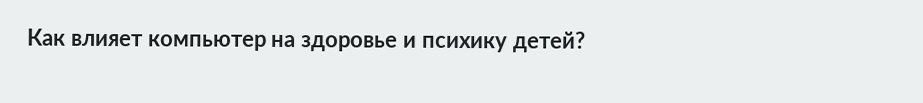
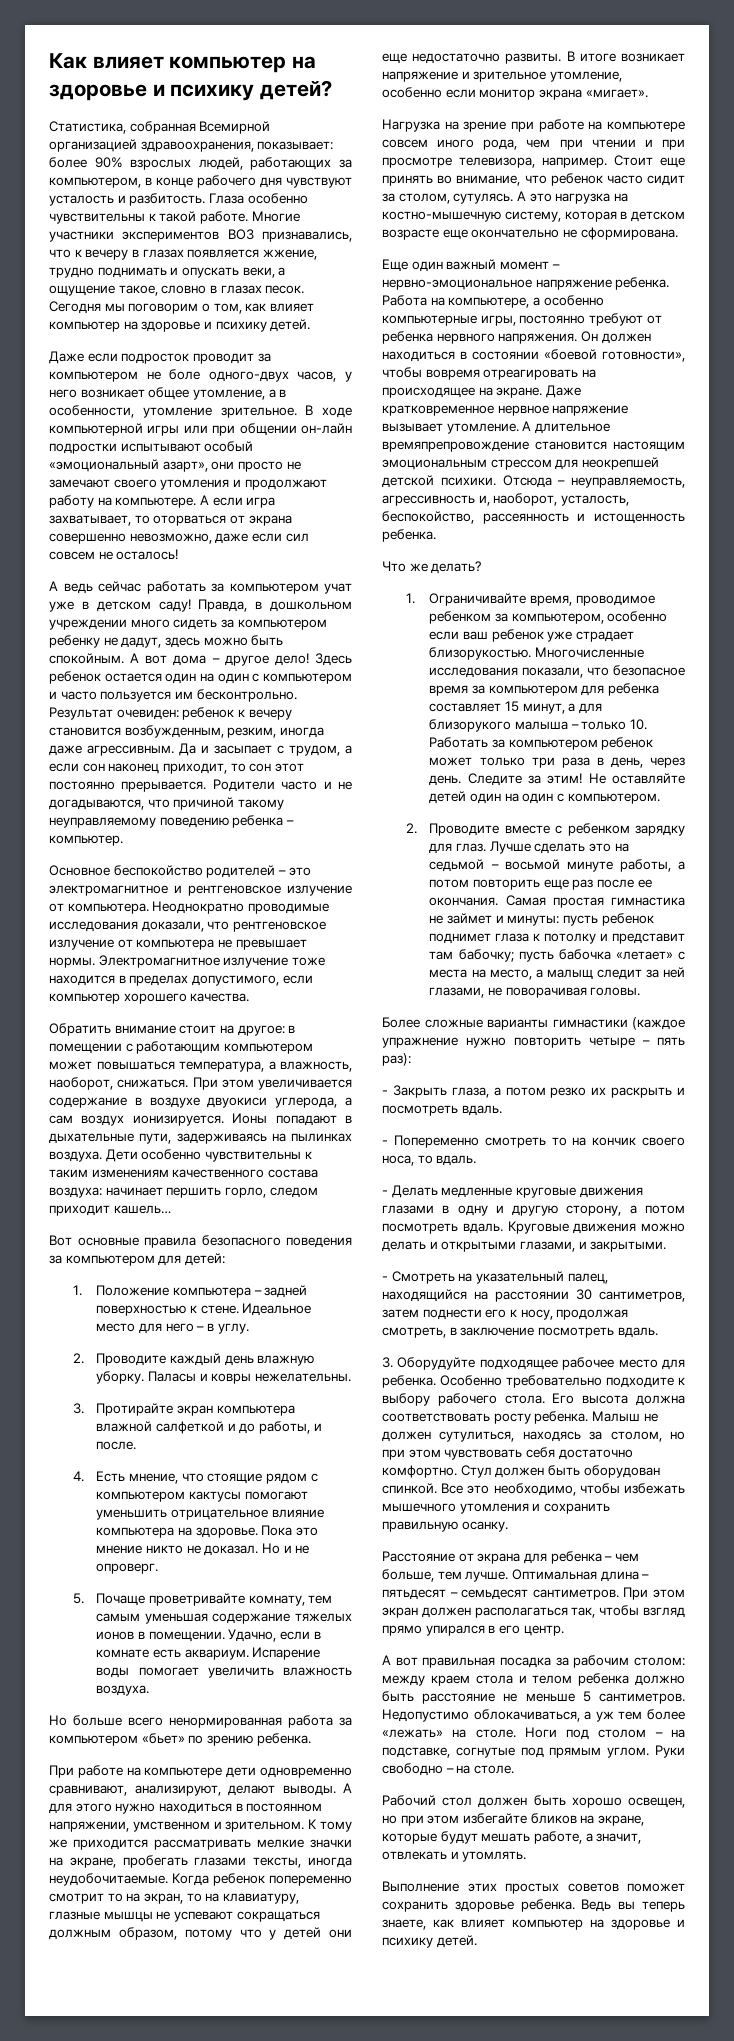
(586, 42) none -> [49,121,271,134] [49,139,334,152] [49,157,352,170] [49,175,352,188] [49,193,308,206] [49,211,300,224] [49,229,352,242] [49,249,317,260] [49,267,286,278] [49,285,305,296] [49,301,314,314] [49,319,311,332] [49,351,271,364] [49,369,352,382] [49,387,287,400] [49,405,352,418] [49,423,352,436] [49,441,254,454] [49,459,301,472] [49,479,327,490] [49,495,276,508] [49,515,292,526] [49,533,309,544] [49,549,179,560] [49,581,352,594] [49,599,352,612] [49,619,327,630] [49,635,284,648] [49,653,352,666] [49,671,352,684] [49,689,297,702] [49,707,292,720] [49,725,324,738] [49,743,352,756] [49,763,304,774] [49,779,352,792] [49,797,284,810] [49,815,294,828] [49,835,123,846] [49,865,311,878] [49,885,352,896] [49,901,329,914] [49,921,326,932] [49,939,307,950] [49,955,325,968] [49,975,313,986] [49,993,250,1004] [49,1023,296,1036] [49,1041,313,1054] [49,1061,352,1072] [49,1077,352,1090] [49,1097,352,1108] [49,1113,352,1126] [49,1133,352,1144] [49,1149,312,1162] [49,1169,318,1178] [49,1187,318,1198] [49,1205,171,1216] [49,1235,352,1248] [49,1253,225,1266] [72,1285,308,1298] [96,1303,312,1316] [96,1323,249,1334] [72,1353,315,1366] [96,1371,352,1384] [72,1403,295,1416] [96,1421,322,1434] [96,1441,137,1450] [72,1471,318,1484] [96,1491,308,1502] [96,1509,324,1520] [96,1525,319,1538] [96,1543,310,1556] [96,1563,159,1574] [72,1593,333,1606] [96,1613,352,1624] [96,1629,321,1642] [96,1647,321,1660] [96,1667,352,1678] [96,1685,150,1696] [49,1715,352,1728] [49,1733,311,1746] [49,1765,352,1778] [49,1783,352,1796] [49,1803,323,1814] [49,1819,352,1832] [49,1839,352,1850] [49,1855,352,1868] [49,1873,352,1886] [49,1893,299,1904] [49,1911,320,1922] [49,1927,352,1940] [382,51,685,64] [382,71,622,82] [382,87,648,100] [382,119,685,132] [382,139,685,150] [382,155,685,168] [382,173,685,186] [382,191,628,204] [382,211,685,222] [382,227,678,240] [382,259,560,272] [382,277,670,290] [382,295,604,308] [382,313,662,326] [382,331,651,344] [382,349,685,362] [382,367,596,380] [382,385,581,398] [382,405,629,416] [382,421,610,434] [382,441,685,452] [382,457,659,470] [382,475,685,488] [382,493,629,506] [382,511,685,524] [382,529,436,542] [382,561,482,574] [405,593,655,606] [429,611,668,624] [429,629,635,642] [429,647,645,660] [429,665,685,678] [429,683,660,696] [429,701,603,714] [429,719,648,732] [429,737,654,750] [429,757,685,768] [429,773,685,786] [429,791,660,804] [405,823,685,836] [429,841,629,854] [429,859,685,872] [429,879,652,890] [429,895,685,908] [429,913,654,926] [429,933,685,944] [429,949,685,962] [429,967,685,980] [429,987,641,998] [382,1017,685,1030] [382,1037,685,1048] [382,1053,411,1066] [382,1085,685,1098] [382,1105,502,1116] [382,1135,685,1148] [382,1155,477,1166] [382,1185,643,1198] [382,1205,685,1216] [382,1221,685,1234] [382,1241,667,1252] [382,1271,608,1284] [382,1289,685,1302] [382,1309,629,1320] [382,1327,658,1338] [382,1357,685,1370] [382,1375,685,1388] [382,1393,685,1406] [382,1411,658,1424] [382,1431,685,1442] [382,1447,633,1460] [382,1465,660,1478] [382,1483,685,1496] [382,1503,610,1514] [382,1521,508,1532] [382,1551,639,1564] [382,1569,650,1582] [382,1587,685,1600] [382,1605,685,1618] [382,1625,564,1636] [382,1655,685,1668] [382,1673,685,1686] [382,1691,685,1704] [382,1709,685,1722] [382,1727,685,1740] [382,1745,685,1758] [382,1763,514,1776] [382,1795,685,1808] [382,1813,644,1826] [382,1831,642,1844] [382,1851,527,1862] [382,1881,685,1894] [382,1899,685,1912] [382,1919,685,1930] [382,1935,477,1948] // Статистика, собранная Всемирной организацией здравоохранения, показывает: более 90% взрослых людей, работающих за компьютером, в конце рабочего дня чувствуют усталость и разбитость. Глаза особенно чувствительны к такой работе. Многие участники экспериментов ВОЗ признавались, что к вечеру в глазах появляется жжение, трудно поднимать и опускать веки, а ощущение такое, словно в глазах песок. Сегодня мы поговорим о том, как влияет компьютер на здоровье и психику детей. // Даже если подросток проводит за компьютером не боле одного-двух часов, у него возникает общее утомление, а в особенности, утомление зрительное. В ходе компьютерной игры или при общении он-лайн подростки испытывают особый «эмоциональный азарт», они просто не замечают своего утомления и продолжают работу на компьютере. А если игра захватывает, то оторваться от экрана совершенно невозможно, даже если сил совсем не осталось! // А ведь сейчас работать за компьютером учат уже в детском саду! Правда, в дошкольном учреждении много сидеть за компьютером ребенку не дадут, здесь можно быть спокойным. А вот дома – другое дело! Здесь ребенок остается один на один с компьютером и часто пользуется им бесконтрольно. Результат очевиден: ребенок к вечеру становится возбужденным, резким, иногда даже агрессивным. Да и засыпает с трудом, а если сон наконец приходит, то сон этот постоянно прерывается. Родители часто и не догадываются, что причиной такому неуправляемому поведению ребенка – компьютер. // Основное беспокойство родителей – это электромагнитное и рентгеновское излучение от компьютера. Неоднократно проводимые исследования доказали, что рентгеновское излучение от компьютера не превышает нормы. Электромагнитное излучение тоже находится в пределах допустимого, если компьютер хорошего качества. // Обратить внимание стоит на другое: в помещении с работающим компьютером может повышаться температура, а влажность, наоборот, снижаться. При этом увеличивается содержание в воздухе двуокиси углерода, а сам воздух ионизируется. Ионы попадают в дыхательные пути, задерживаясь на пылинках воздуха. Дети особенно чувствительны к таким изменениям качественного состава воздуха: начинает першить горло, следом приходит кашель… // Вот основные правила безопасного поведения за компьютером для детей: // 1. Положение компьютера – задней поверхностью к стене. Идеальное место для него – в углу. // 2. Проводите каждый день влажную уборку. Паласы и ковры нежелательны. // 3. Протирайте экран компьютера влажной салфеткой и до работы, и после. // 4. Есть мнение, что стоящие рядом с компьютером кактусы помогают уменьшить отрицательное влияние компьютера на здоровье. Пока это мнение никто не доказал. Но и не опроверг. // 5. Почаще проветривайте комнату, тем самым уменьшая содержание тяжелых ионов в помещении. Удачно, если в комнате есть аквариум. Испарение воды помогает увеличить влажность воздуха. // Но больше всего ненормированная работа за компьютером «бьет» по зрению ребенка. // При работе на компьютере дети одновременно сравнивают, анализируют, делают выводы. А для этого нужно находиться в постоянном напряжении, умственном и зрительном. К тому же приходится рассматривать мелкие значки на экране, пробегать глазами тексты, иногда неудобочитаемые. Когда ребенок попеременно смотрит то на экран, то на клавиатуру, глазные мышцы не успевают сокращаться должным образом, потому что у детей они еще недостаточно развиты. В итоге возникает напряжение и зрительное утомление, особенно если монитор экрана «мигает». // Нагрузка на зрение при работе на компьютере совсем иного рода, чем при чтении и при просмотре телевизора, например. Стоит еще принять во внимание, что ребенок часто сидит за столом, сутулясь. А это нагрузка на костно-мышечную систему, которая в детском возрасте еще окончательно не сформирована. // Еще один важный момент – нервно-эмоциональное напряжение ребенка. Работа на компьютере, а особенно компьютерные игры, постоянно требуют от ребенка нервного напряжения. Он должен находиться в состоянии «боевой готовности», чтобы вовремя отреагировать на происходящее на экране. Даже кратковременное нервное напряжение вызывает утомление. А длительное времяпрепровождение становится настоящим эмоциональным стрессом для неокрепшей детской психики. Отсюда – неуправляемость, агрессивность и, наоборот, усталость, беспокойство, рассеянность и истощенность ребенка. // Что же делать? // 1. Ограничивайте время, проводимое ребенком за компьютером, особенно если ваш ребенок уже страдает близорукостью. Многочисленные исследования показали, что безопасное время за компьютером для ребенка составляет 15 минут, а для близорукого малыша – только 10. Работать за компьютером ребенок может только три раза в день, через день. Следите за этим! Не оставляйте детей один на один с компьютером. // 2. Проводите вместе с ребенком зарядку для глаз. Лучше сделать это на седьмой – восьмой минуте работы, а потом повторить еще раз после ее окончания. Самая простая гимнастика не займет и минуты: пусть ребенок поднимет глаза к потолку и представит там бабочку; пусть бабочка «летает» с места на место, а малыщ следит за ней глазами, не поворачивая головы. // Более сложные варианты гимнастики (каждое упражнение нужно повторить четыре – пять раз): // - Закрыть глаза, а потом резко их раскрыть и посмотреть вдаль. // - Попеременно смотреть то на кончик своего носа, то вдаль. // - Делать медленные круговые движения глазами в одну и другую сторону, а потом посмотреть вдаль. Круговые движения можно делать и открытыми глазами, и закрытыми. // - Смотреть на указательный палец, находящийся на расстоянии 30 сантиметров, затем поднести его к носу, продолжая смотреть, в заключение посмотреть вдаль. // 3. Оборудуйте подходящее рабочее место для ребенка. Особенно требовательно подходите к выбору рабочего стола. Его высота должна соответствовать росту ребенка. Малыш не должен сутулиться, находясь за столом, но при этом чувствовать себя достаточно комфортно. Стул должен быть оборудован спинкой. Все это необходимо, чтобы избежать мышечного утомления и сохранить правильную осанку. // Расстояние от экрана для ребенка – чем больше, тем лучше. Оптимальная длина – пятьдесят – семьдесят сантиметров. При этом экран должен располагаться так, чтобы взгляд прямо упирался в его центр. // А вот правильная посадка за рабочим столом: между краем стола и телом ребенка должно быть расстояние не меньше 5 сантиметров. Недопустимо облокачиваться, а уж тем более «лежать» на столе. Ноги под столом – на подставке, согнутые под прямым углом. Руки свободно – на столе. // Рабочий стол должен быть хорошо освещен, но при этом избегайте бликов на экране, которые будут мешать работе, а значит, отвлекать и утомлять. // Выполнение этих простых советов поможет сохранить здоровье ребенка. Ведь вы теперь знаете, как влияет компьютер на здоровье и психику детей.

